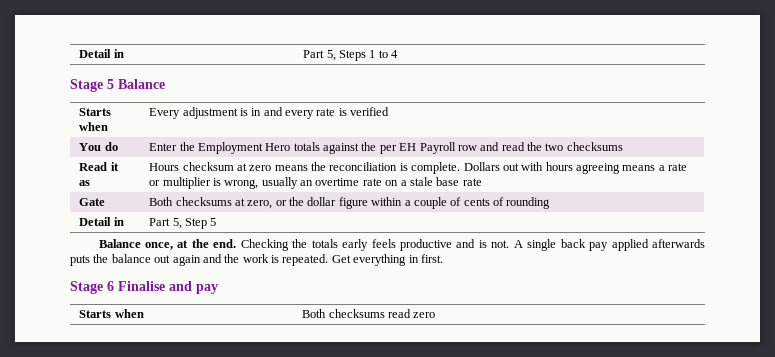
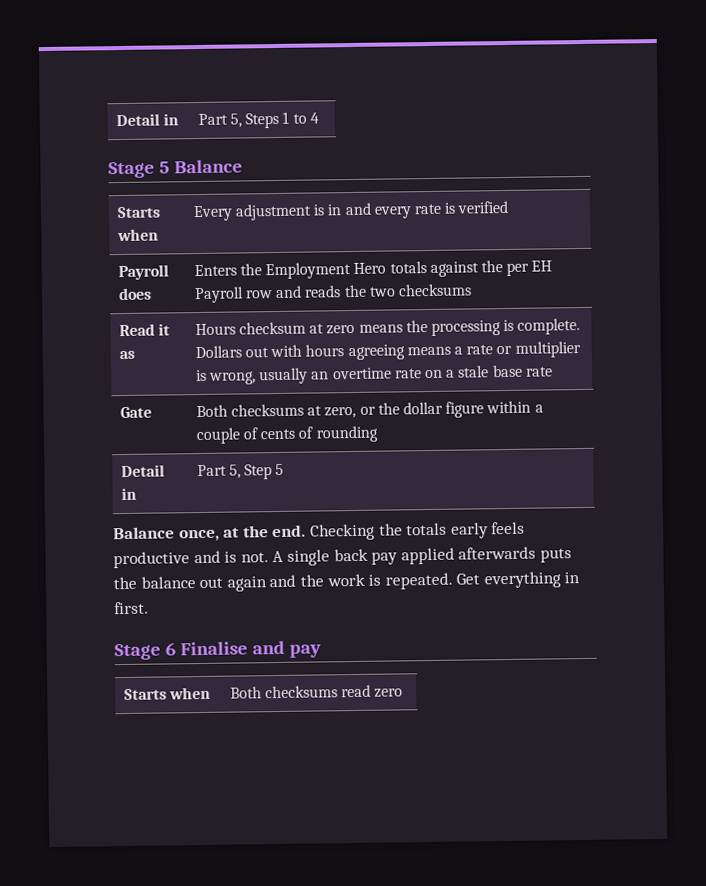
[79,142,118,151] [149,143,178,151] You do | Enter -> [117,264,169,281] [117,287,152,301] [193,264,237,277] Payroll does | Enters
[501,142,525,151] read -> [304,285,342,298] reads
[329,162,398,171] reconciliation -> [430,320,501,336] processing

